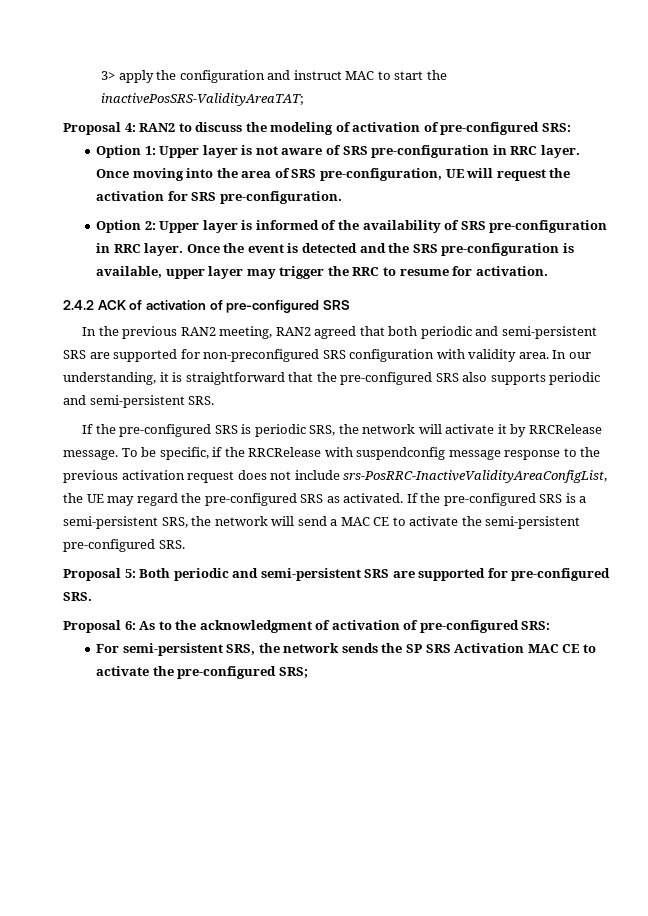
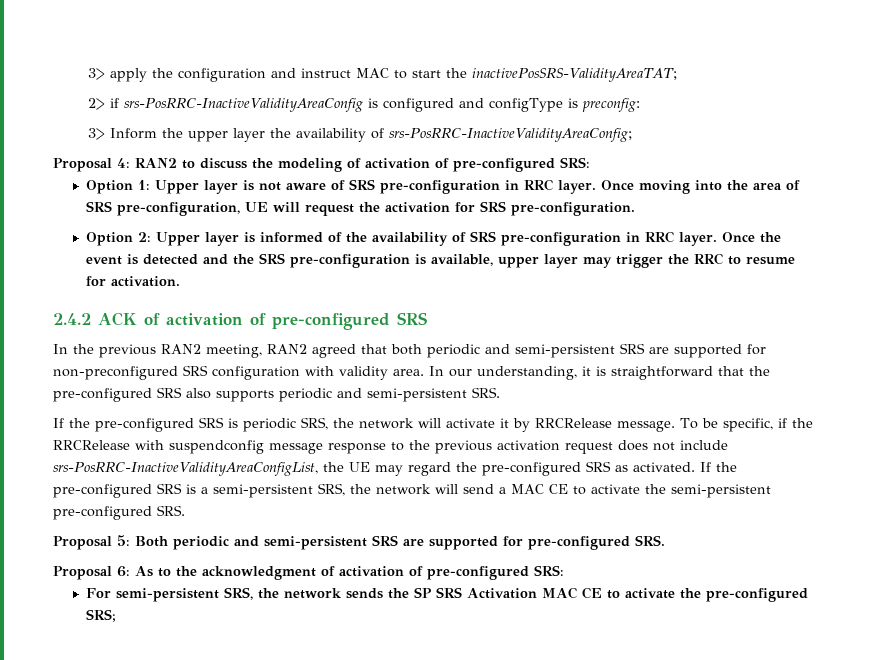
(305, 99) none -> [88,98,640,112] [88,128,632,142] // 2> if srs-PosRRC-InactiveValidityAreaConfig is configured and configType is preconfig: // 3> Inform the upper layer the availability of srs-PosRRC-InactiveValidityAreaConfig;

